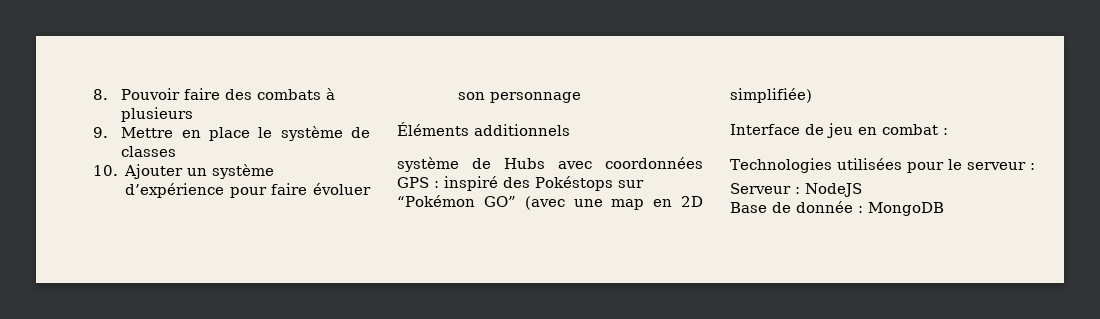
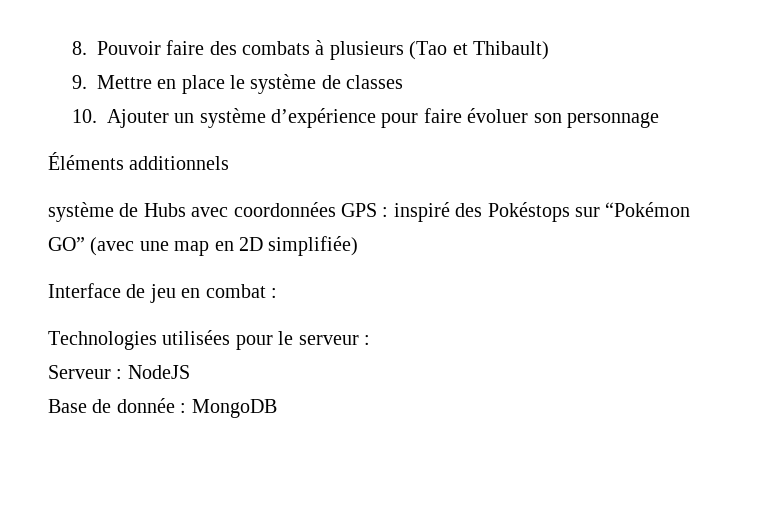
(194, 114) none -> [409,41,550,60] (Tao et Thibault)

